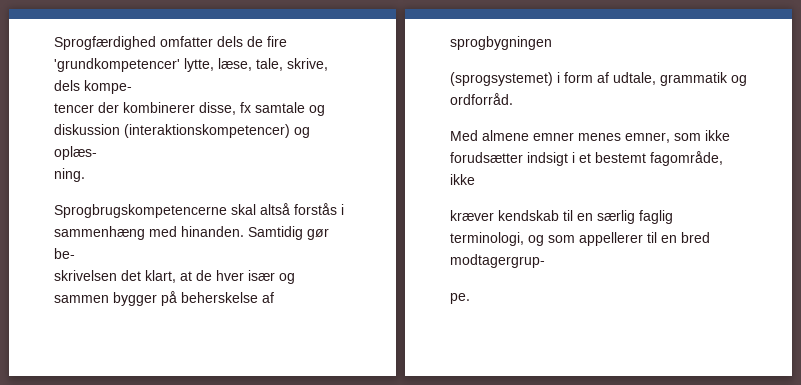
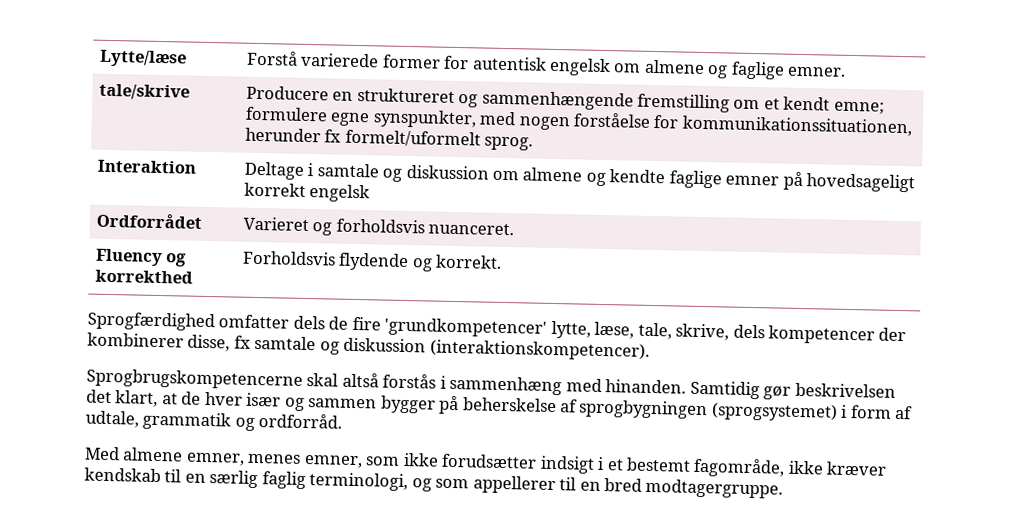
(54, 43) none -> [98,49,187,68] [246,50,847,80] [98,83,190,101] [245,85,885,115] [244,106,913,137] [244,127,534,151] [96,159,197,174] [243,161,916,193] [243,182,371,203] [95,212,202,229] [242,216,515,236] [94,248,188,267] [94,269,193,284] [241,250,503,272] Lytte/læse | Forstå varierede former for autentisk engelsk om almene og faglige emner. // tale/skrive | Producere en struktureret og sammenhængende fremstilling om et kendt emne; formulere egne synspunkter, med nogen forståelse for kommunikationssituationen, herunder fx formelt/uformelt sprog. // Interaktion | Deltage i samtale og diskussion om almene og kendte faglige emner på hovedsageligt korrekt engelsk // Ordforrådet | Varieret og forholdsvis nuanceret. // Fluency og korrekthed | Forholdsvis flydende og korrekt. //
[84,80,132,94] [54,103,94,113] kompe- // tencer -> [768,325,876,345] kompetencer
[124,124,310,138] [54,146,97,160] [54,168,85,182] (interaktionskompetencer) og oplæs- // ning. -> [429,339,650,361] (interaktionskompetencer).
[54,248,75,259] [54,270,117,281] be- // skrivelsen -> [794,382,896,398] beskrivelsen
(552, 43) // -> (709, 409) none
[533,132,574,141] emner -> [185,452,245,466] emner,
(475, 179) // -> (824, 467) none
[450,254,545,268] [450,293,470,304] modtagergrup- // pe. -> [645,478,784,499] modtagergruppe.

